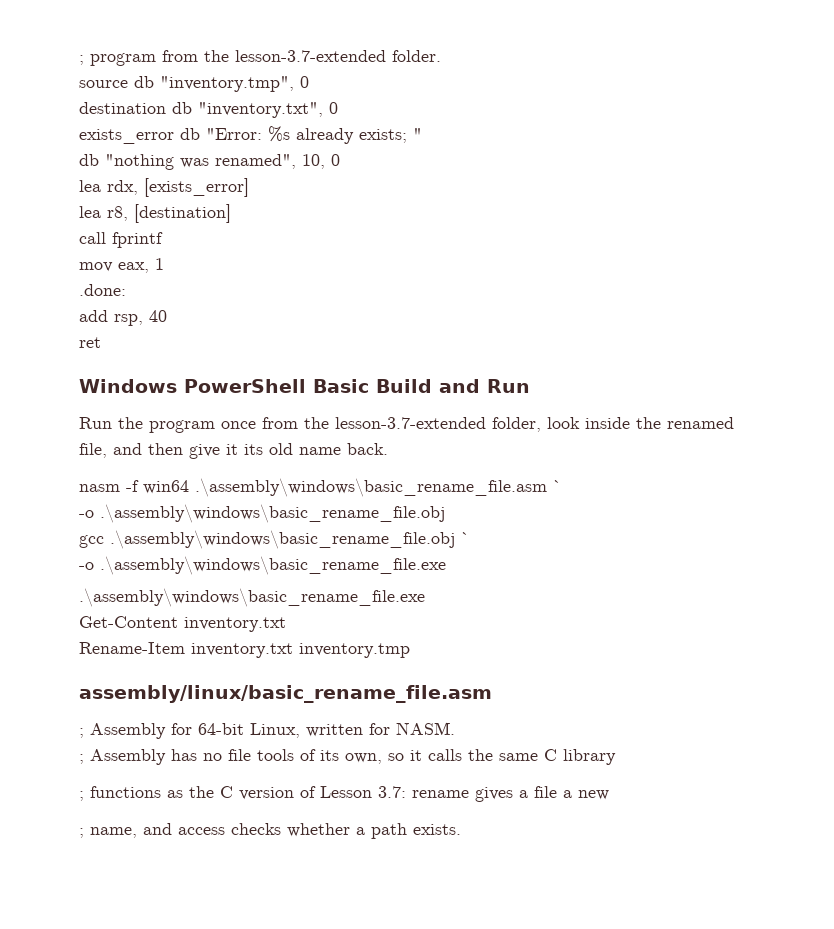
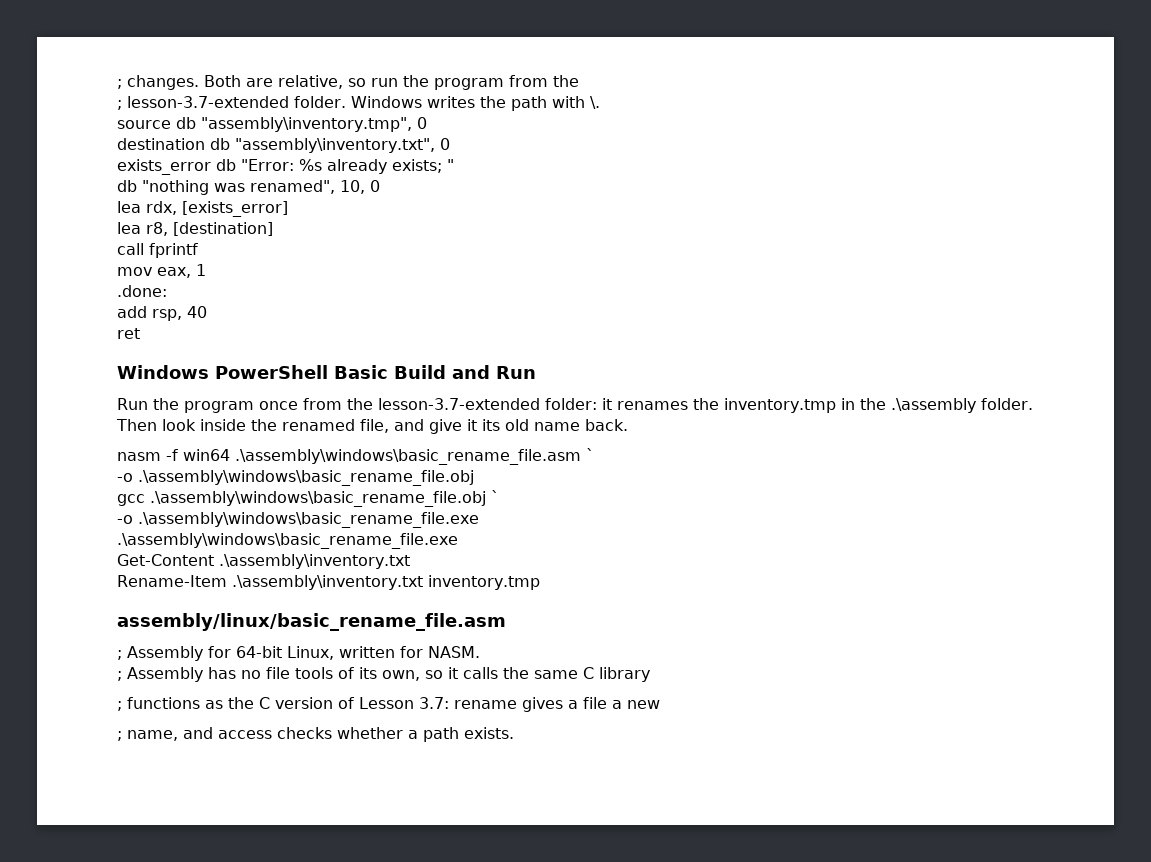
[79,55,84,65] ; -> [117,75,429,90] ; changes. Both are relative, so run the
(229, 56) none -> [117,100,122,110] // ;
(441, 56) none -> [350,96,600,111] Windows writes the path with \.
[160,76,294,92] "inventory.tmp", -> [201,117,412,132] "assembly\inventory.tmp",
[198,102,323,118] "inventory.txt", -> [235,138,435,153] "assembly\inventory.txt",
[492,417,541,432] folder, -> [545,398,1033,413] [116,419,157,431] folder: it renames the inventory.tmp in the .\assembly folder. Then
[148,443,183,455] then -> (424, 425) none
[184,617,286,632] inventory.txt -> [219,554,410,569] .\assembly\inventory.txt
[191,643,293,658] inventory.txt -> [232,575,423,590] .\assembly\inventory.txt

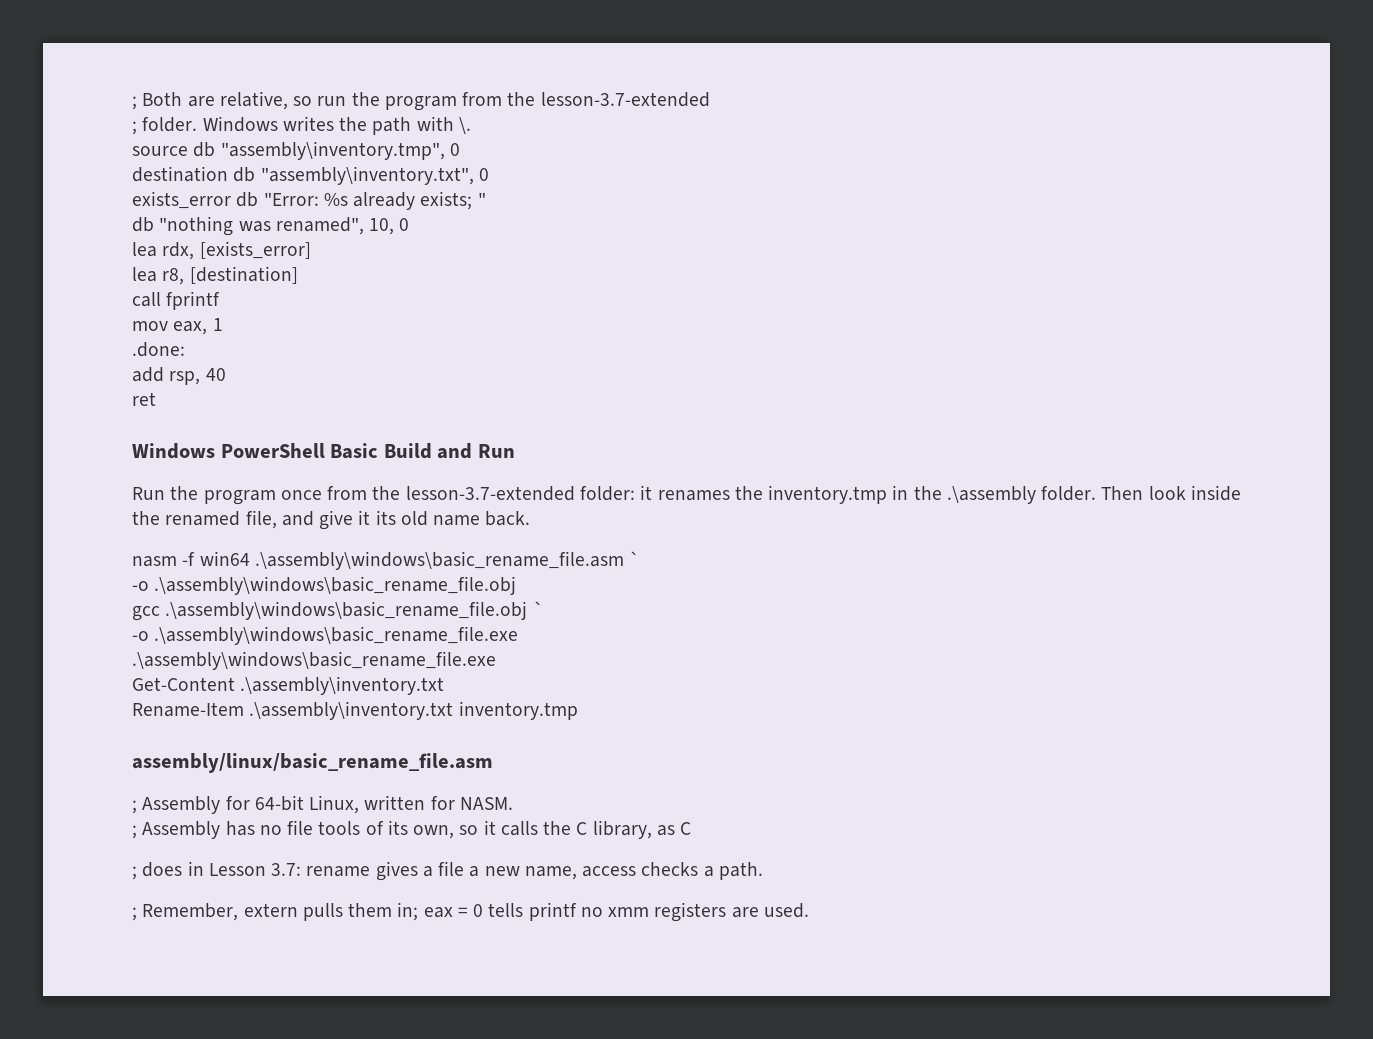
[117,75,199,90] ; changes. -> [132,96,137,110] ;
[117,96,289,110] // ; lesson-3.7-extended -> [540,92,710,107] [132,121,137,135] lesson-3.7-extended // ;
[534,667,650,682] [117,697,354,711] same C library // ; functions as the C version of -> [576,820,692,839] [132,861,204,880] C library, as C // ; does in
[117,727,514,742] // ; name, and access checks whether a path exists. -> [524,862,763,880] [132,902,809,922] name, access checks a path. // ; Remember, extern pulls them in; eax = 0 tells printf no xmm registers are used.

